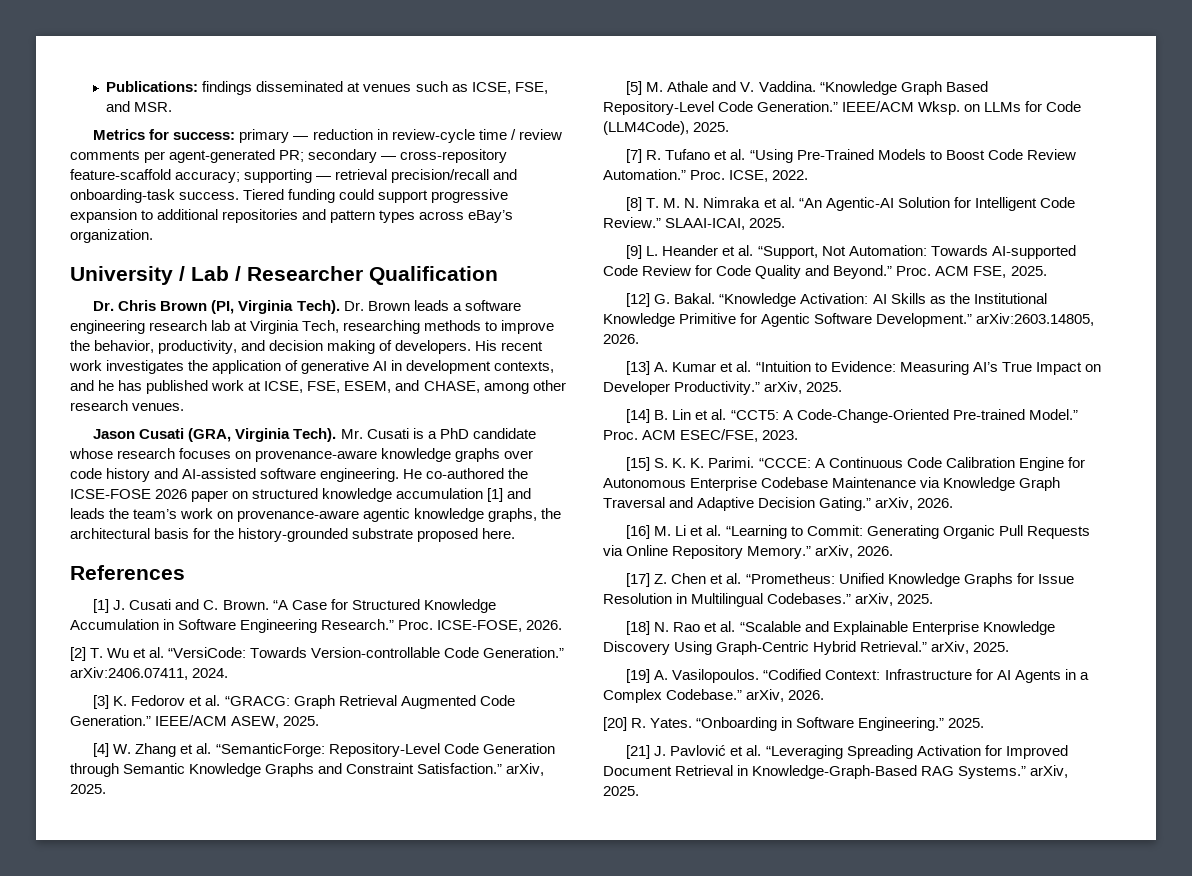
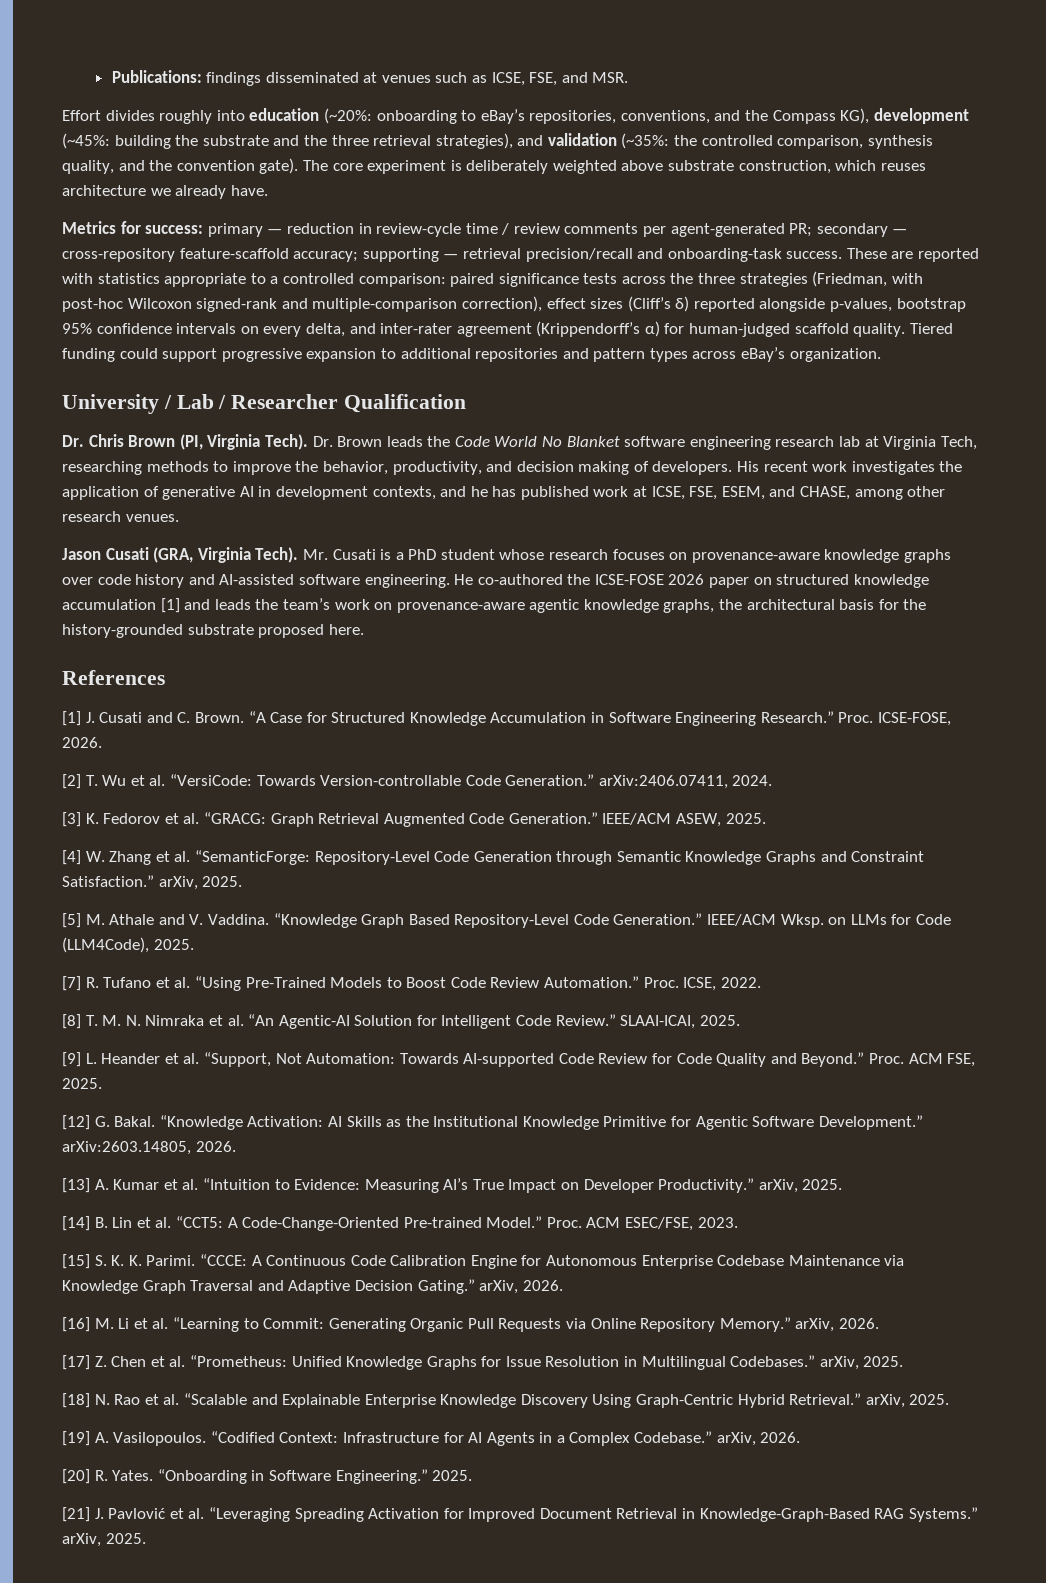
(173, 107) none -> [62,108,969,124] [62,133,933,149] [62,158,926,174] [62,185,268,199] // Effort divides roughly into education (~20%: onboarding to eBay’s repositories, conventions, and the Compass KG), development (~45%: building the substrate and the three retrieval strategies), and validation (~35%: the controlled comparison, synthesis quality, and the convention gate). The core experiment is deliberately weighted above substrate construction, which reuses architecture we already have.
(240, 196) none -> [846,248,980,262] [62,271,923,287] [62,296,966,312] [62,321,906,337] These are reported with statistics appropriate to a controlled comparison: paired significance tests across the three strategies (Friedman, with post-hoc Wilcoxon signed-rank and multiple-comparison correction), effect sizes (Cliff’s δ) reported alongside p-values, bootstrap 95% confidence intervals on every delta, and inter-rater agreement (Krippendorff’s α) for human-judged scaffold quality.
[452,303,462,311] a -> [427,436,620,447] the Code World No Blanket
[472,428,536,439] candidate -> [440,549,495,560] student

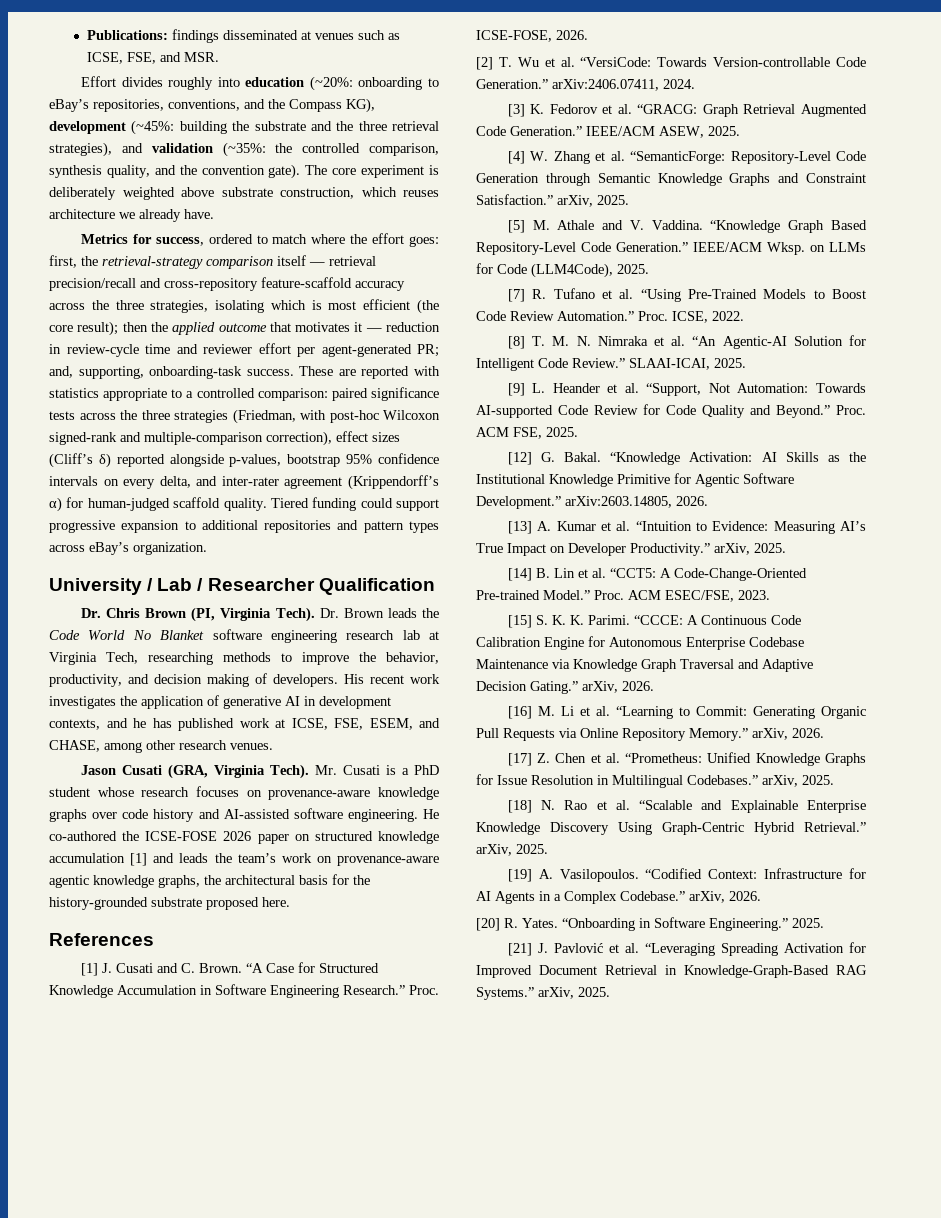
[145,223,263,237] success: primary -> [155,233,439,247] [49,255,376,269] [49,277,405,291] [49,299,439,314] [49,321,363,336] success, ordered to match where the effort goes: first, the retrieval-strategy comparison itself — retrieval precision/recall and cross-repository feature-scaffold accuracy across the three strategies, isolating which is most efficient (the core result); then the applied outcome that motivates it
[501,223,908,237] [62,248,664,262] / review comments per agent-generated PR; secondary — cross-repository feature-scaffold accuracy; supporting — retrieval precision/recall and -> [176,343,439,357] [49,366,144,379] and reviewer effort per agent-generated PR; and, supporting,

